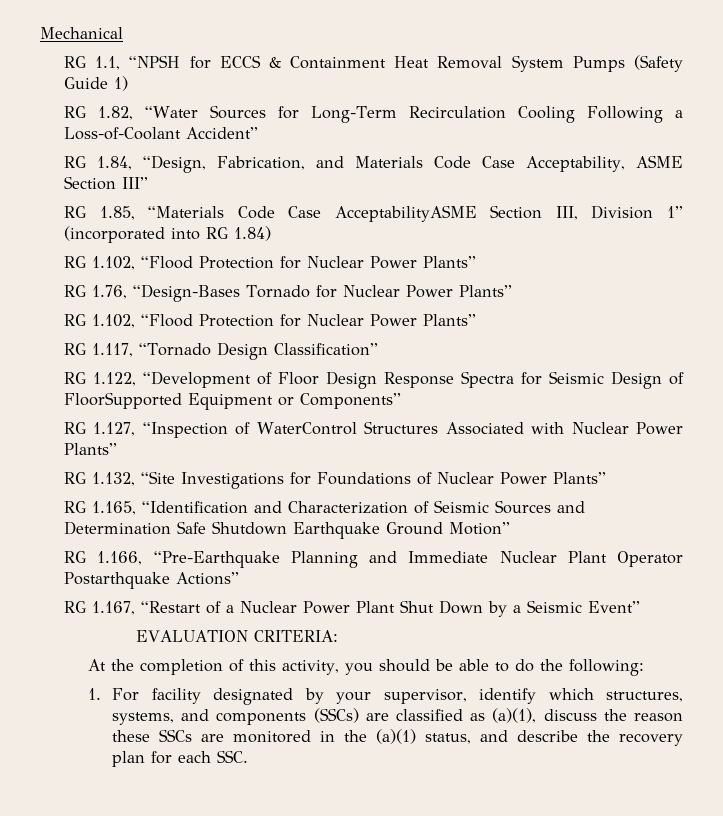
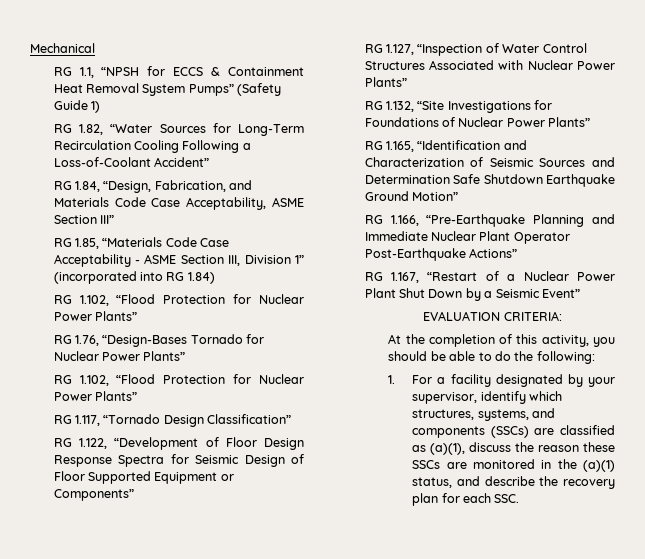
[572,56,625,72] Pumps -> [188,84,234,96] Pumps”
[334,205,477,222] AcceptabilityASME -> [53,254,177,267] Acceptability - ASME
[64,392,183,409] FloorSupported -> [53,471,152,484] Floor Supported
[256,422,357,435] WaterControl -> [502,43,587,53] Water Control
[64,572,171,589] Postarthquake -> [364,248,466,261] Post-Earthquake
(140, 694) none -> [437,377,446,384] a

